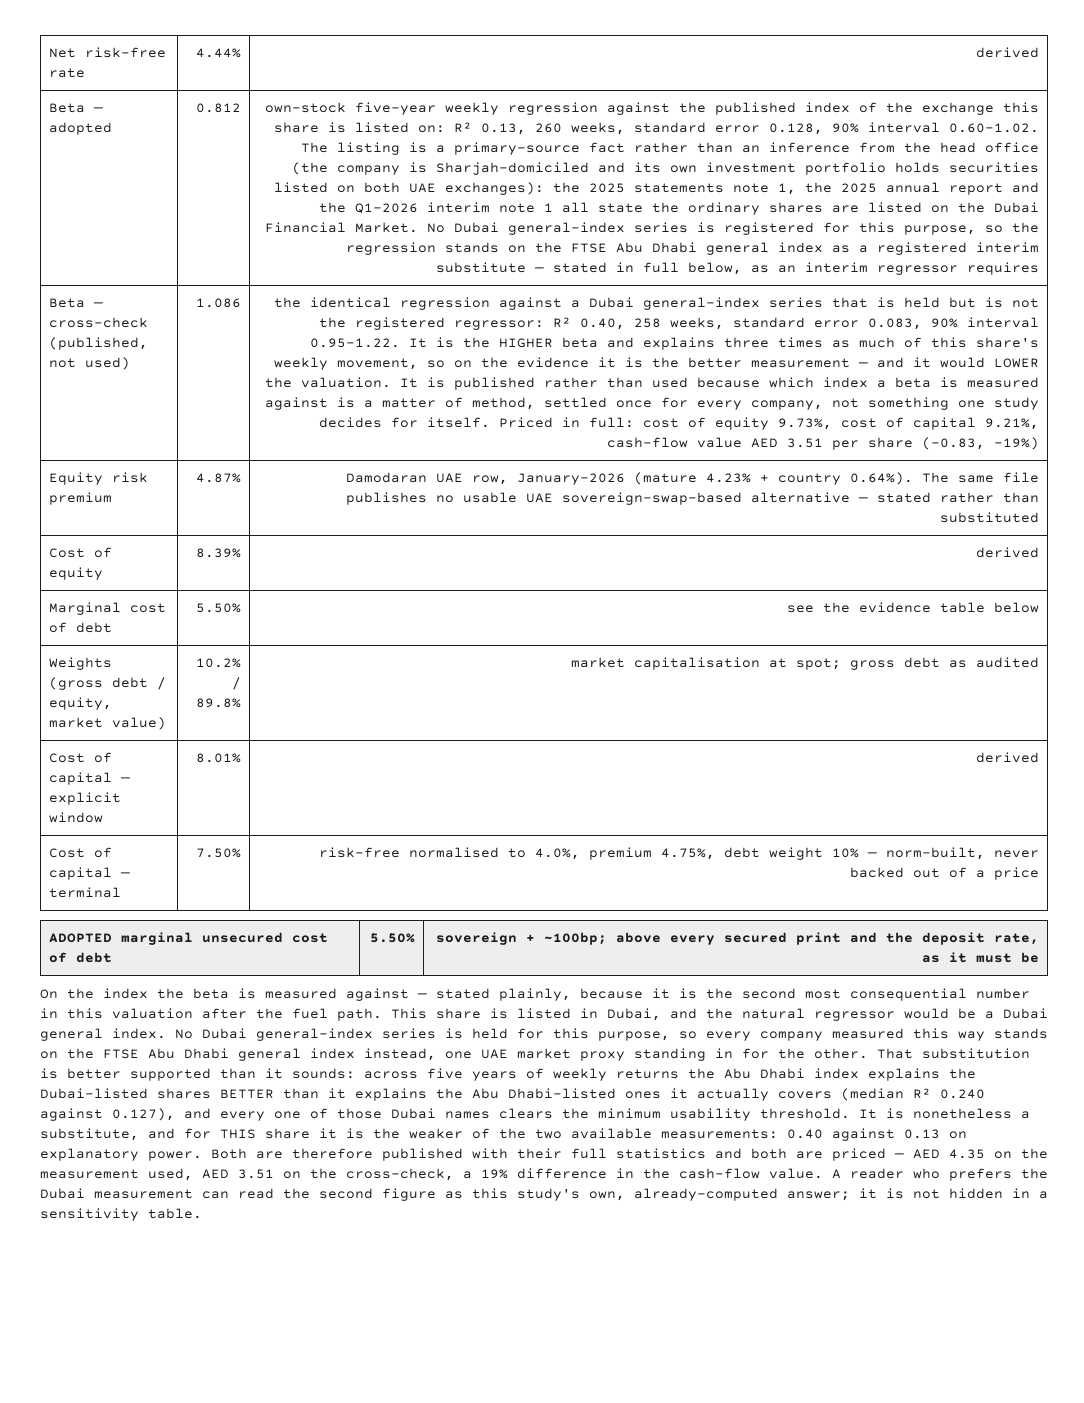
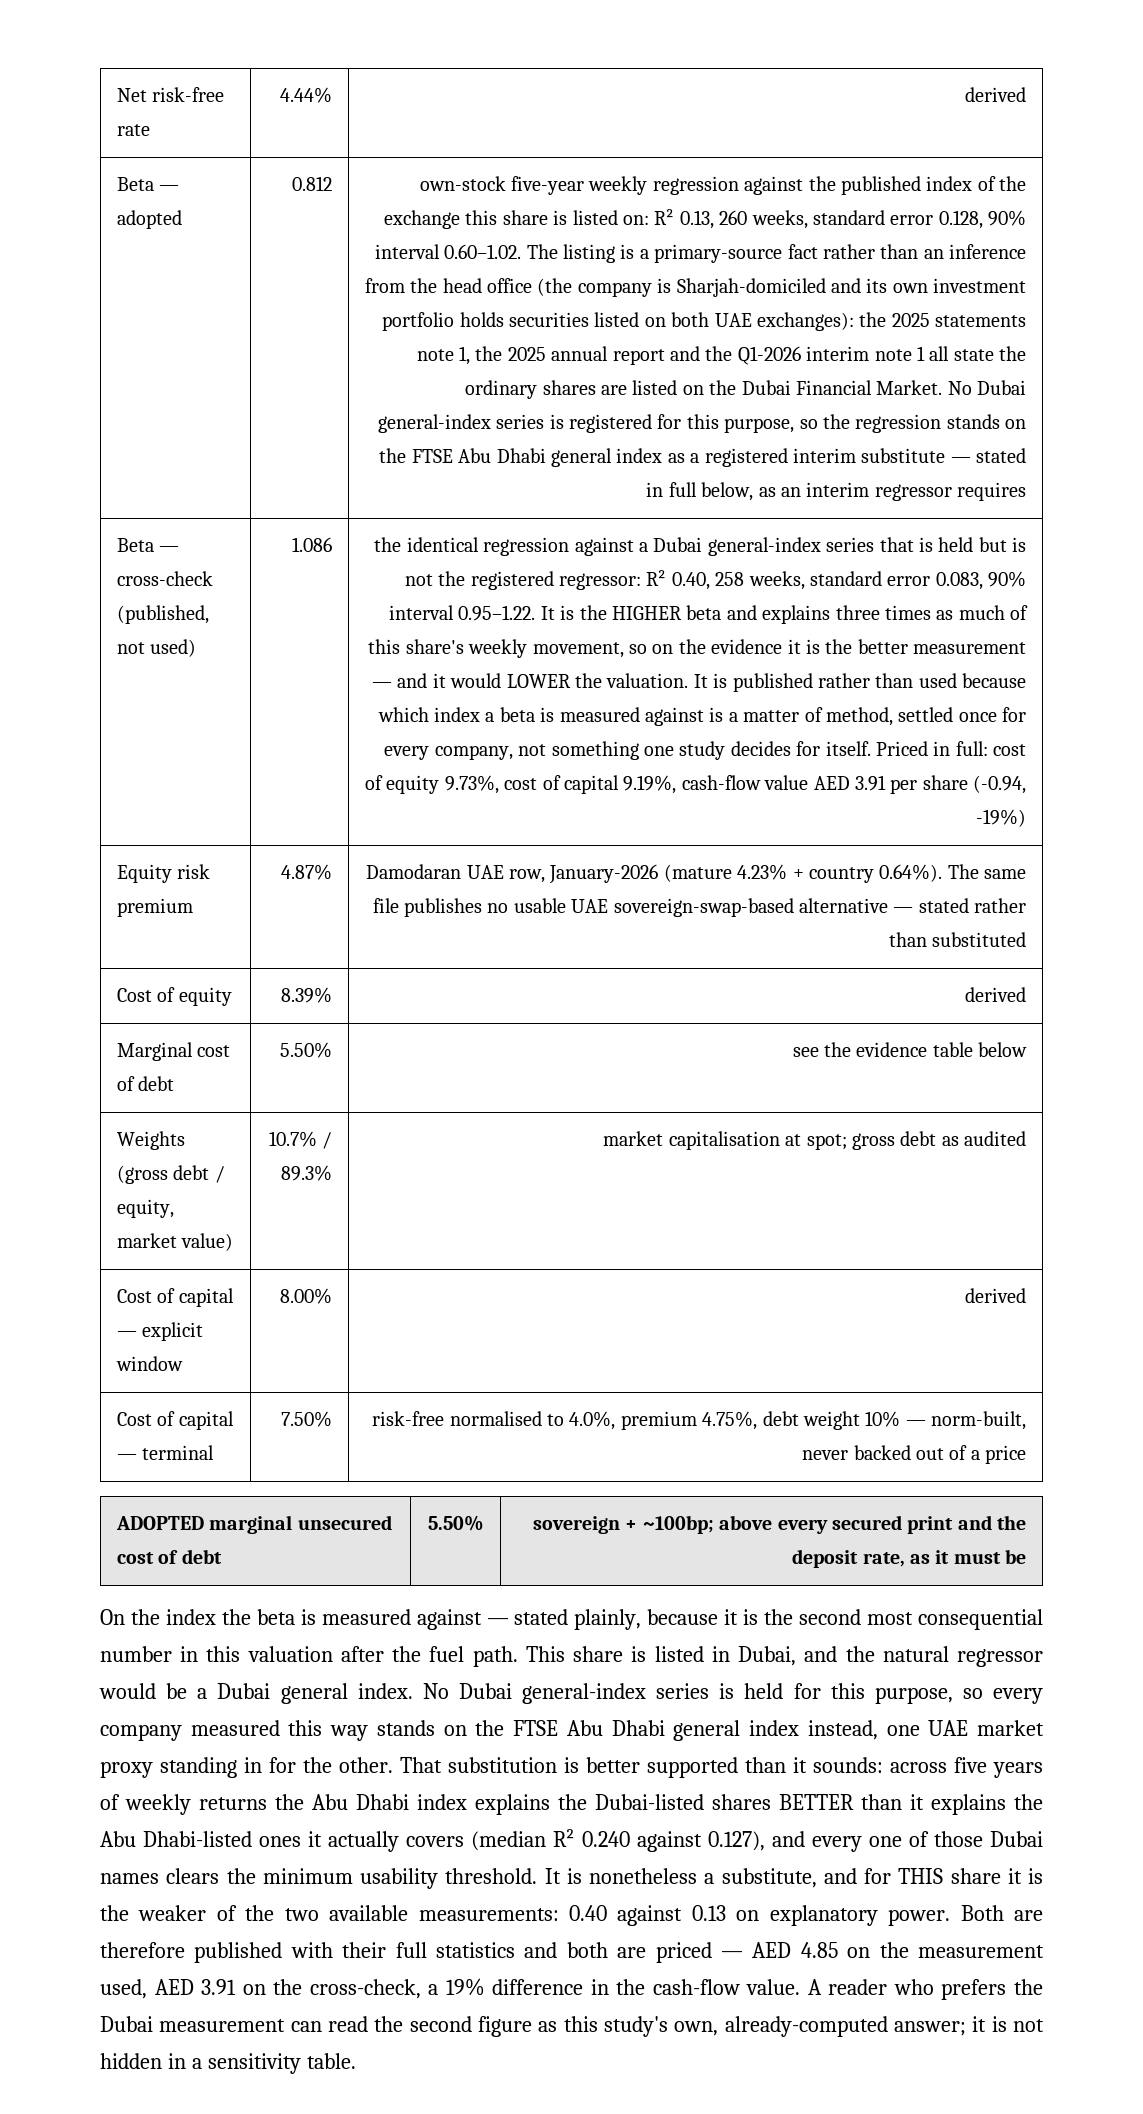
[984,418,1039,430] 9.21%, -> [623,775,677,794] 9.19%,
[786,438,823,448] 3.51 -> [855,775,887,791] 3.91
[921,437,985,450] (-0.83, -> [973,775,1027,794] (-0.94,
[195,658,241,668] [231,677,241,690] [195,698,241,708] 10.2% / 89.8% -> [268,1131,333,1149] [281,1165,333,1181] 10.7% / 89.3%
[195,753,241,763] 8.01% -> [280,1288,333,1304] 8.00%
[949,1149,985,1159] 4.35 -> [800,1942,838,1958] 4.85
[238,1169,274,1179] 3.51 -> [201,1979,237,1995] 3.91

